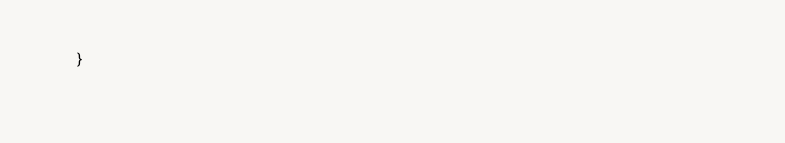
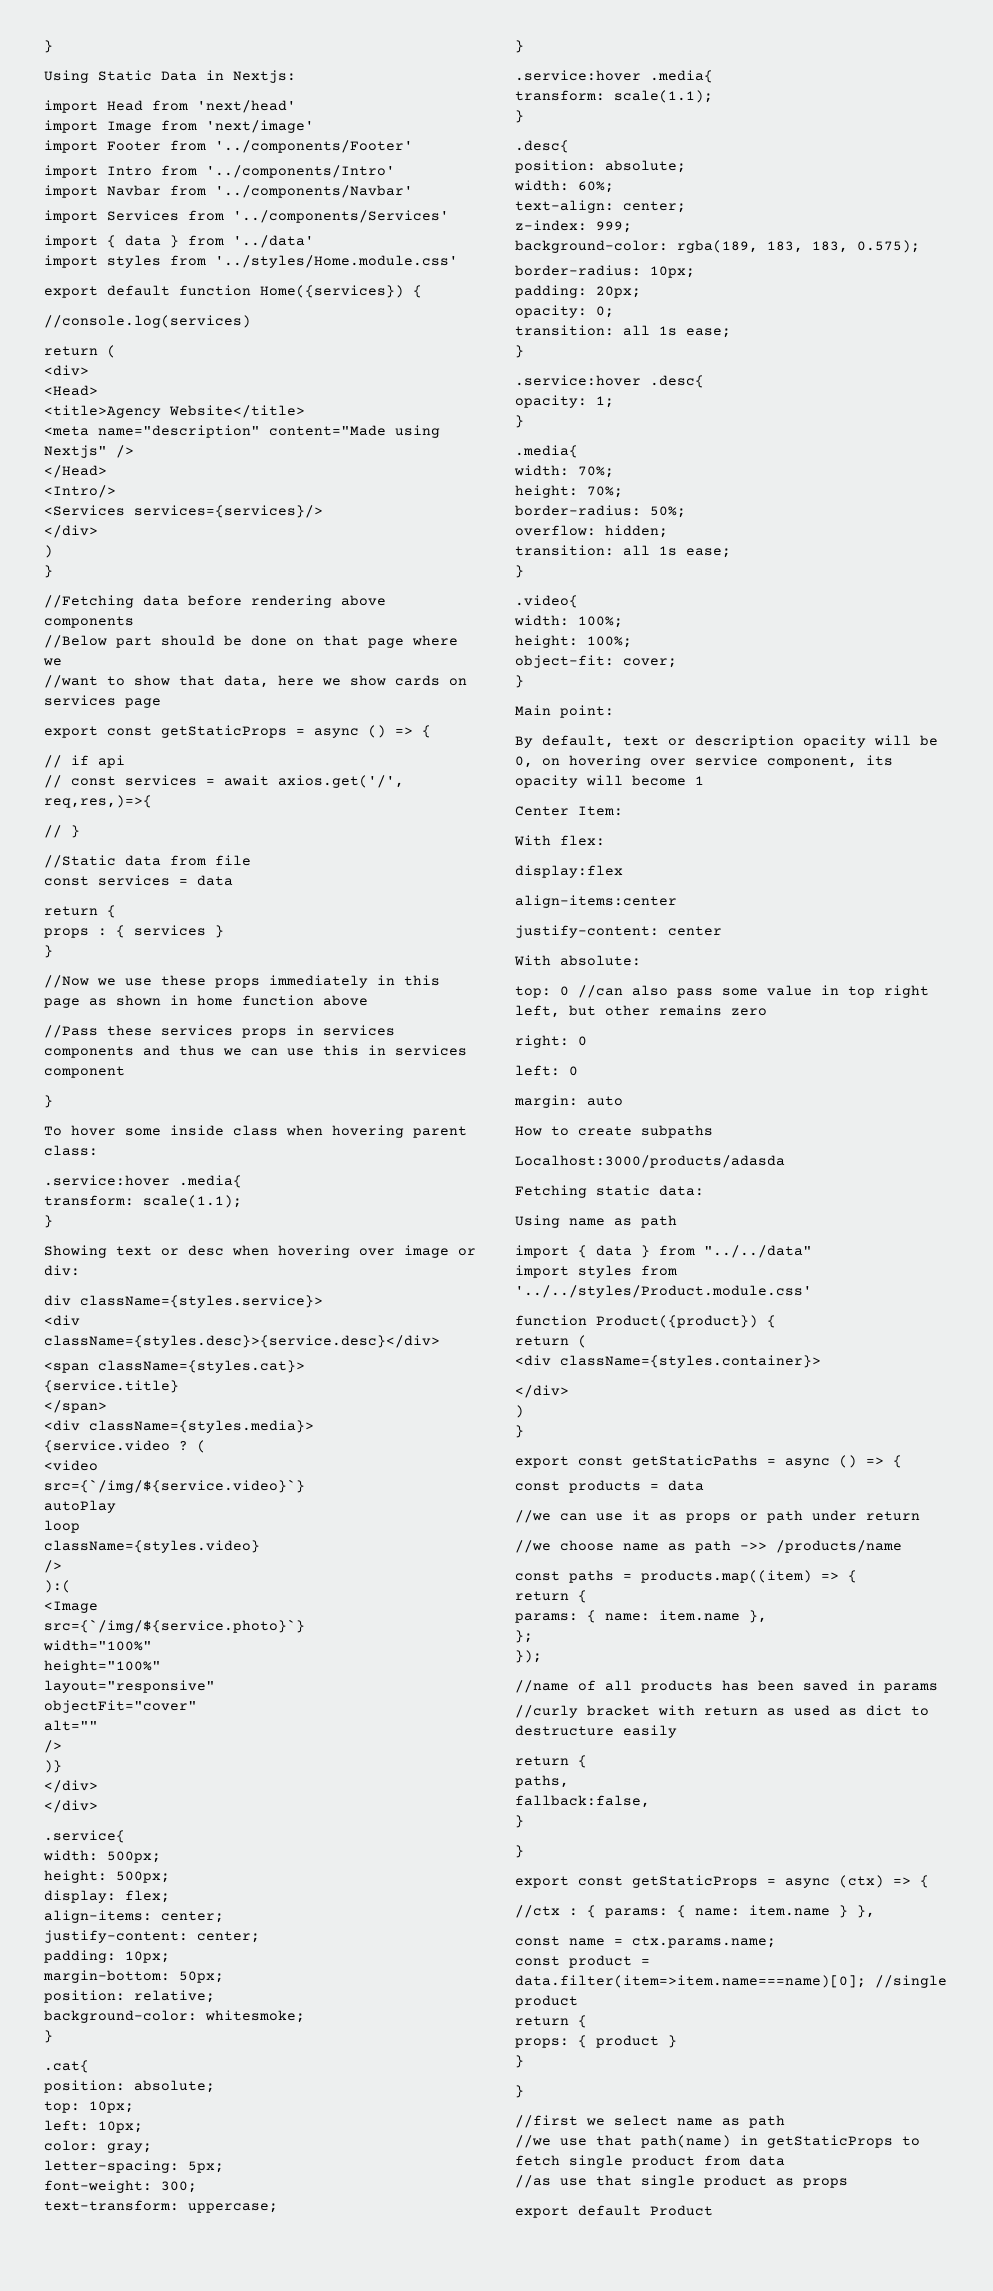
[77,52,82,67] } -> [44,40,53,53] [44,70,296,83] [44,100,296,113] [44,120,314,133] [44,140,413,153] [44,165,395,178] [44,185,413,198] [44,210,449,223] [44,235,314,248] [44,255,458,268] [44,285,422,298] [44,315,251,328] [44,345,116,358] [44,365,89,376] [44,385,98,396] [44,405,305,418] [44,425,440,438] [44,445,134,458] [44,465,107,478] [44,485,116,498] [44,505,323,518] [44,525,98,538] [44,545,53,558] [44,565,53,578] [44,595,386,608] [44,616,134,628] [44,635,458,648] [43,658,62,666] [44,675,467,688] [44,695,161,708] [44,725,431,738] [44,755,125,768] [44,775,404,788] [44,795,152,808] [44,825,80,838] [44,855,251,868] [44,875,233,886] [44,905,116,918] [44,925,224,938] [44,945,53,958] [44,975,440,988] [44,995,368,1008] [44,1025,395,1038] [44,1045,467,1058] [44,1066,125,1078] [44,1095,53,1108] [44,1125,467,1138] [44,1145,98,1156] [44,1175,242,1188] [44,1195,242,1208] [44,1215,53,1228] [44,1245,476,1258] [44,1265,80,1276] [44,1295,323,1308] [44,1315,80,1326] [44,1335,440,1348] [44,1360,305,1373] [44,1380,179,1393] [44,1400,107,1413] [44,1420,314,1433] [44,1440,206,1453] [44,1460,98,1471] [44,1479,305,1493] [44,1500,116,1513] [44,1520,80,1533] [44,1540,260,1553] [44,1560,62,1573] [44,1580,71,1593] [44,1601,98,1613] [44,1619,305,1633] [43,1640,152,1651] [44,1660,161,1673] [44,1680,215,1693] [44,1700,197,1713] [44,1720,98,1731] [44,1740,62,1753] [44,1760,62,1773] [44,1780,98,1793] [44,1800,98,1813] [44,1830,125,1843] [43,1850,161,1863] [44,1870,170,1883] [44,1890,170,1903] [44,1910,224,1923] [44,1930,260,1943] [44,1950,170,1963] [43,1970,224,1983] [44,1990,215,2003] [44,2010,305,2023] [44,2030,53,2043] [44,2060,89,2073] [44,2080,215,2093] [44,2101,134,2113] [44,2120,143,2133] [44,2140,152,2153] [44,2160,224,2173] [44,2180,197,2193] [44,2200,278,2213] [515,40,524,53] [515,70,713,83] [515,90,713,103] [515,110,524,123] [515,140,569,153] [515,160,686,173] [514,180,614,193] [515,200,686,213] [515,220,632,233] [515,240,920,253] [515,265,695,278] [515,285,641,298] [515,305,614,318] [515,325,731,338] [515,345,524,358] [515,375,704,388] [515,395,614,408] [515,415,524,428] [515,445,578,458] [514,465,614,478] [515,485,623,498] [515,505,686,518] [515,525,668,538] [515,545,731,558] [515,565,524,578] [515,595,578,608] [514,615,623,628] [515,635,632,648] [515,655,677,668] [515,675,524,688] [515,705,614,718] [515,735,938,748] [515,755,893,768] [515,775,704,788] [515,806,623,816] [514,835,605,846] [515,865,623,878] [515,895,677,908] [515,925,722,938] [514,955,641,966] [515,985,929,998] [515,1005,767,1018] [515,1035,587,1048] [515,1065,578,1076] [514,1095,623,1108] [515,1125,713,1138] [515,1155,785,1168] [515,1185,704,1198] [515,1215,677,1228] [515,1245,812,1258] [515,1265,677,1278] [515,1285,812,1298] [515,1315,776,1328] [515,1335,587,1348] [515,1355,821,1368] [515,1385,569,1398] [515,1405,524,1418] [515,1425,524,1438] [515,1455,902,1468] [515,1480,704,1493] [515,1510,920,1523] [515,1540,902,1553] [515,1570,857,1583] [515,1590,587,1603] [515,1610,767,1623] [515,1630,533,1643] [515,1650,542,1663] [515,1680,938,1693] [515,1705,929,1718] [515,1725,677,1738] [515,1755,587,1768] [515,1775,569,1788] [515,1795,650,1808] [515,1815,524,1828] [515,1845,524,1858] [515,1875,929,1888] [515,1905,875,1918] [515,1936,776,1948] [515,1955,650,1968] [515,1975,947,1988] [515,1995,578,2008] [515,2015,587,2028] [515,2035,677,2048] [515,2055,524,2068] [515,2085,524,2098] [515,2115,785,2128] [515,2135,920,2148] [515,2155,785,2168] [515,2175,848,2188] [515,2205,713,2218] } // Using Static Data in Nextjs: // import Head from 'next/head' // import Image from 'next/image' // import Footer from '../components/Footer' // import Intro from '../components/Intro' // import Navbar from '../components/Navbar' // import Services from '../components/Services' // import { data } from '../data' // import styles from '../styles/Home.module.css' // export default function Home({services}) { // //console.log(services) // return ( // <div> // <Head> // <title>Agency Website</title> // <meta name="description" content="Made using Nextjs" /> // </Head> // <Intro/> // <Services services={services}/> // </div> // ) // } // //Fetching data before rendering above components // //Below part should be done on that page where we // //want to show that data, here we show cards on services page // export const getStaticProps = async () => { // // if api // // const services = await axios.get('/', req,res,)=>{ // // } // //Static data from file // const services = data // return { // props : { services } // } // //Now we use these props immediately in this page as shown in home function above // //Pass these services props in services components and thus we can use this in services component // } // To hover some inside class when hovering parent class: // .service:hover .media{ // transform: scale(1.1); // } // Showing text or desc when hovering over image or div: // div className={styles.service}> // <div className={styles.desc}>{service.desc}</div> // <span className={styles.cat}> // {service.title} // </span> // <div className={styles.media}> // {service.video ? ( // <video // src={`/img/${service.video}`} // autoPlay // loop // className={styles.video} // /> // ):( // <Image // src={`/img/${service.photo}`} // width="100%" // height="100%" // layout="responsive" // objectFit="cover" // alt="" // /> // )} // </div> // </div> // .service{ // width: 500px; // height: 500px; // display: flex; // align-items: center; // justify-content: center; // padding: 10px; // margin-bottom: 50px; // position: relative; // background-color: whitesmoke; // } // .cat{ // position: absolute; // top: 10px; // left: 10px; // color: gray; // letter-spacing: 5px; // font-weight: 300; // text-transform: uppercase; // } // .service:hover .media{ // transform: scale(1.1); // } // .desc{ // position: absolute; // width: 60%; // text-align: center; // z-index: 999; // background-color: rgba(189, 183, 183, 0.575); // border-radius: 10px; // padding: 20px; // opacity: 0; // transition: all 1s ease; // } // .service:hover .desc{ // opacity: 1; // } // .media{ // width: 70%; // height: 70%; // border-radius: 50%; // overflow: hidden; // transition: all 1s ease; // } // .video{ // width: 100%; // height: 100%; // object-fit: cover; // } // Main point: // By default, text or description opacity will be 0, on hovering over service component, its opacity will become 1 // Center Item: // With flex: // display:flex // align-items:center // justify-content: center // With absolute: // top: 0 //can also pass some value in top right left, but other remains zero // right: 0 // left: 0 // margin: auto // How to create subpaths // Localhost:3000/products/adasda // Fetching static data: // Using name as path // import { data } from "../../data" // import styles from '../../styles/Product.module.css' // function Product({product}) { // return ( // <div className={styles.container}> // </div> // ) // } // export const getStaticPaths = async () => { // const products = data // //we can use it as props or path under return // //we choose name as path ->> /products/name // const paths = products.map((item) => { // return { // params: { name: item.name }, // }; // }); // //name of all products has been saved in params // //curly bracket with return as used as dict to destructure easily // return { // paths, // fallback:false, // } // } // export const getStaticProps = async (ctx) => { // //ctx : { params: { name: item.name } }, // const name = ctx.params.name; // const product = data.filter(item=>item.name===name)[0]; //single product // return { // props: { product } // } // } // //first we select name as path // //we use that path(name) in getStaticProps to fetch single product from data // //as use that single product as props // export default Product

